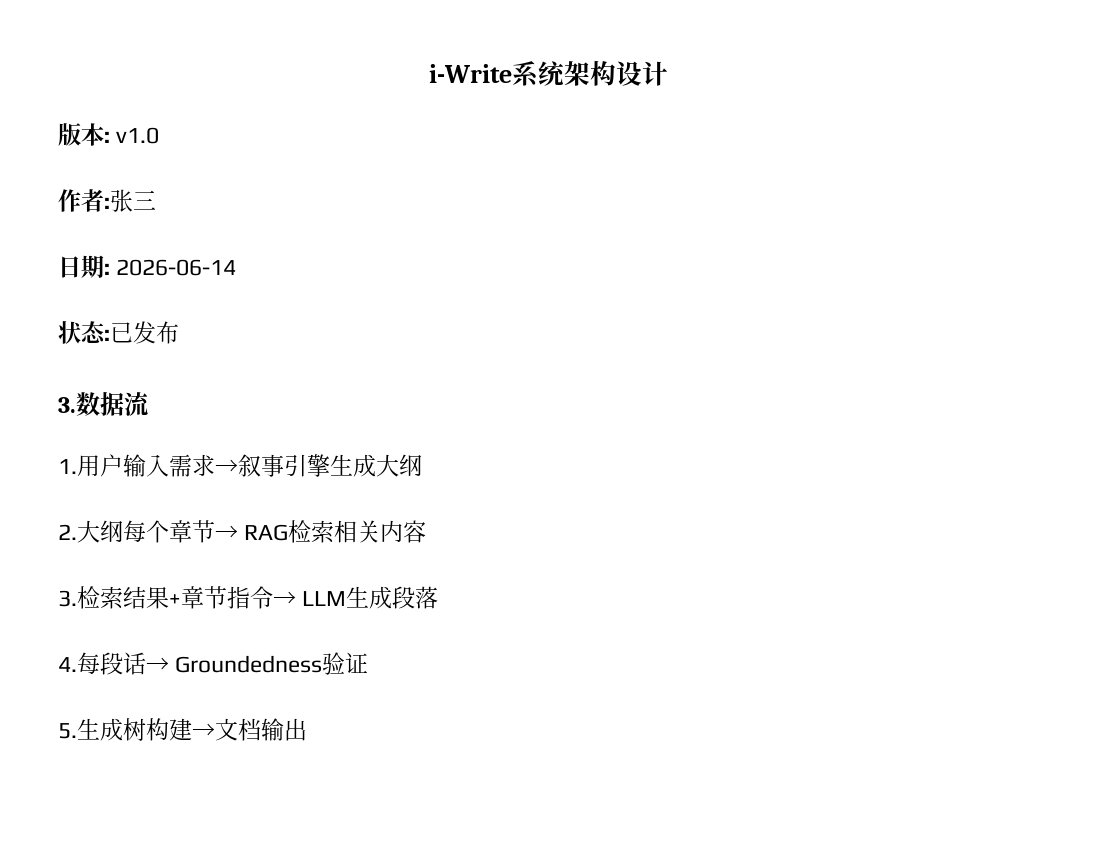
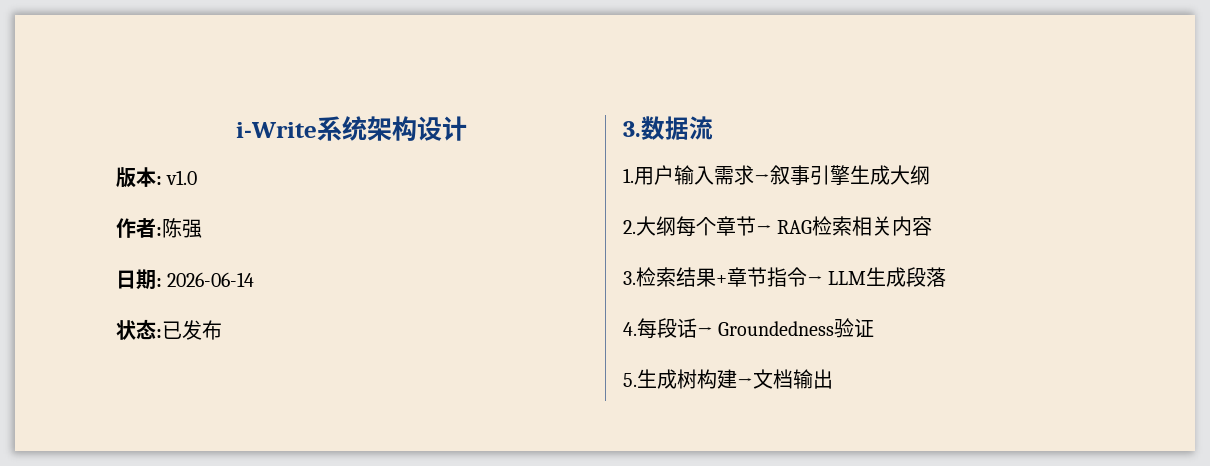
[110,189,156,212] 张三 -> [162,218,202,238] 陈强

